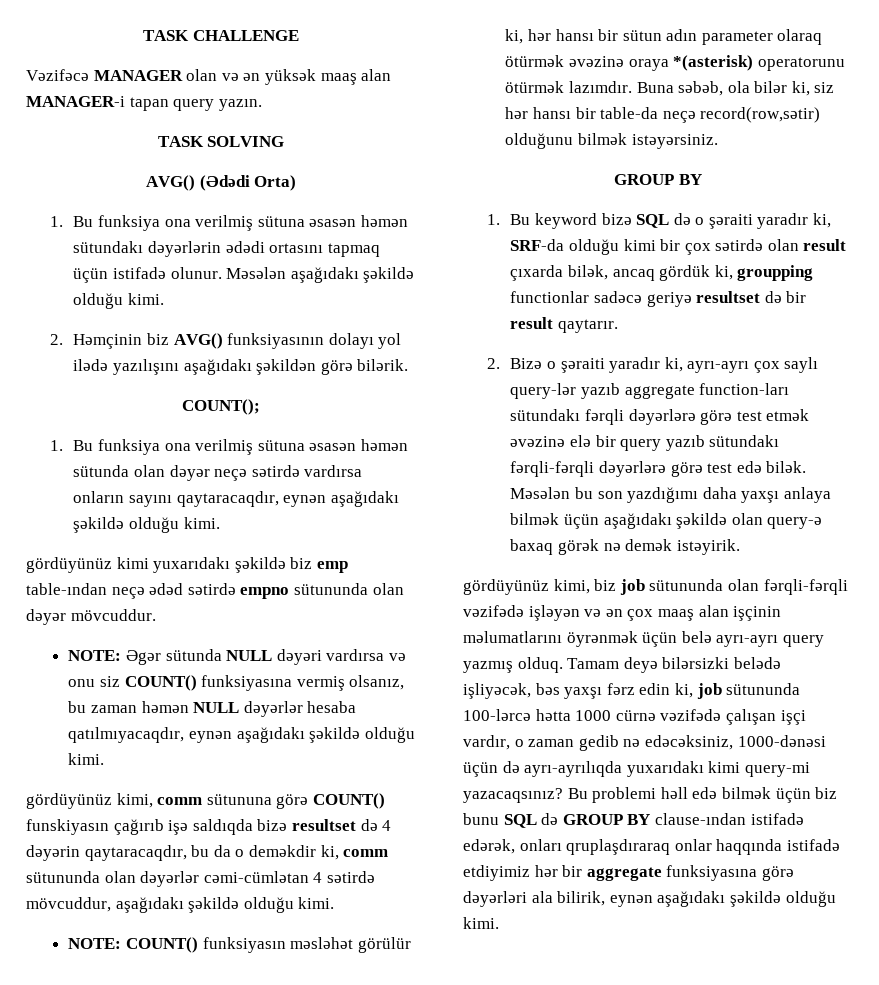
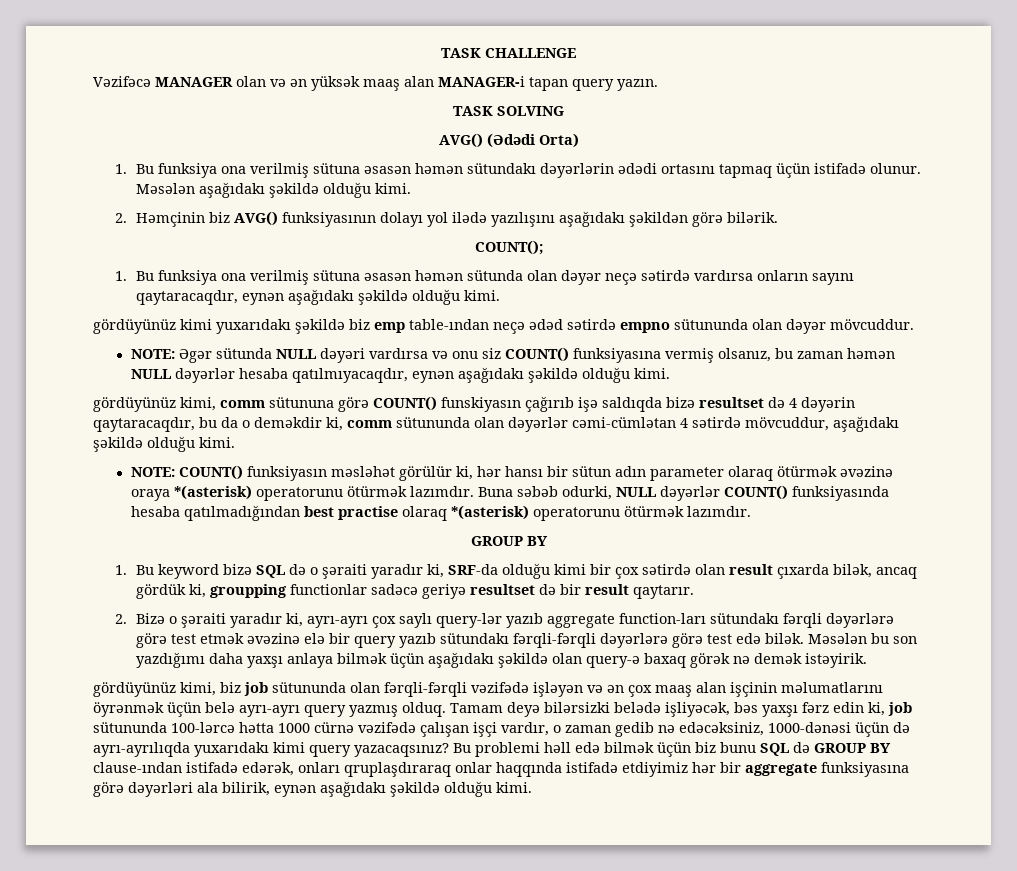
[678,81,835,96] [505,107,821,123] [505,133,718,149] səbəb, ola bilər ki, siz hər hansı bir table-da neçə record(row,sətir) olduğunu bilmək istəyərsiniz. -> [516,485,889,501] [130,505,751,521] səbəb odurki, NULL dəyərlər COUNT() funksiyasında hesaba qatılmadığından best practise olaraq *(asterisk) operatorunu ötürmək lazımdır.
[744,762,810,777] query-mi -> [309,745,351,757] query

